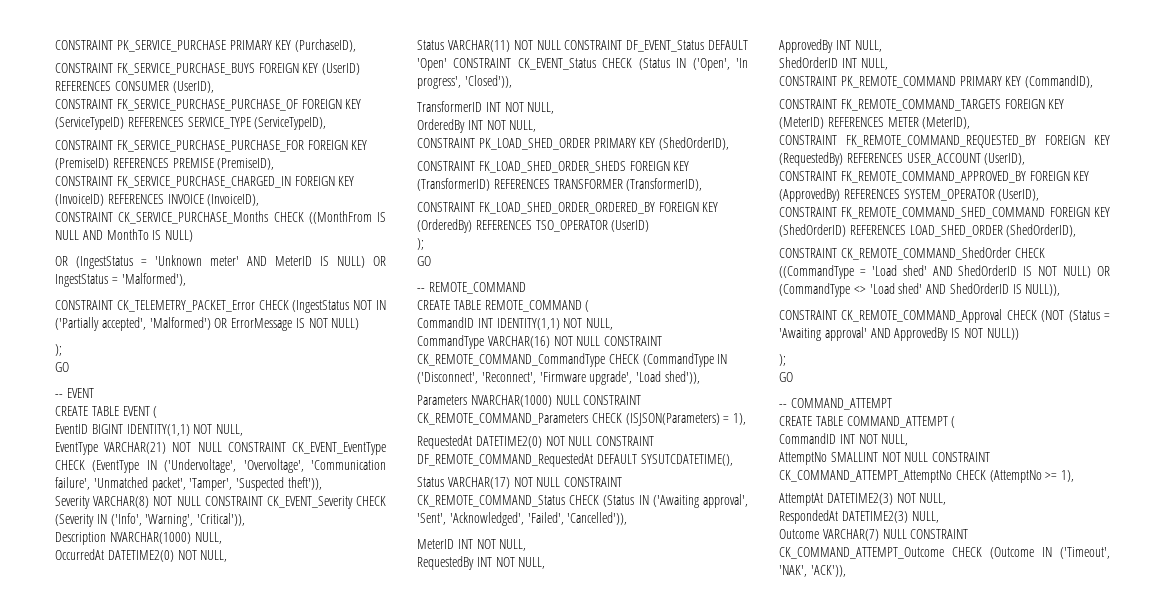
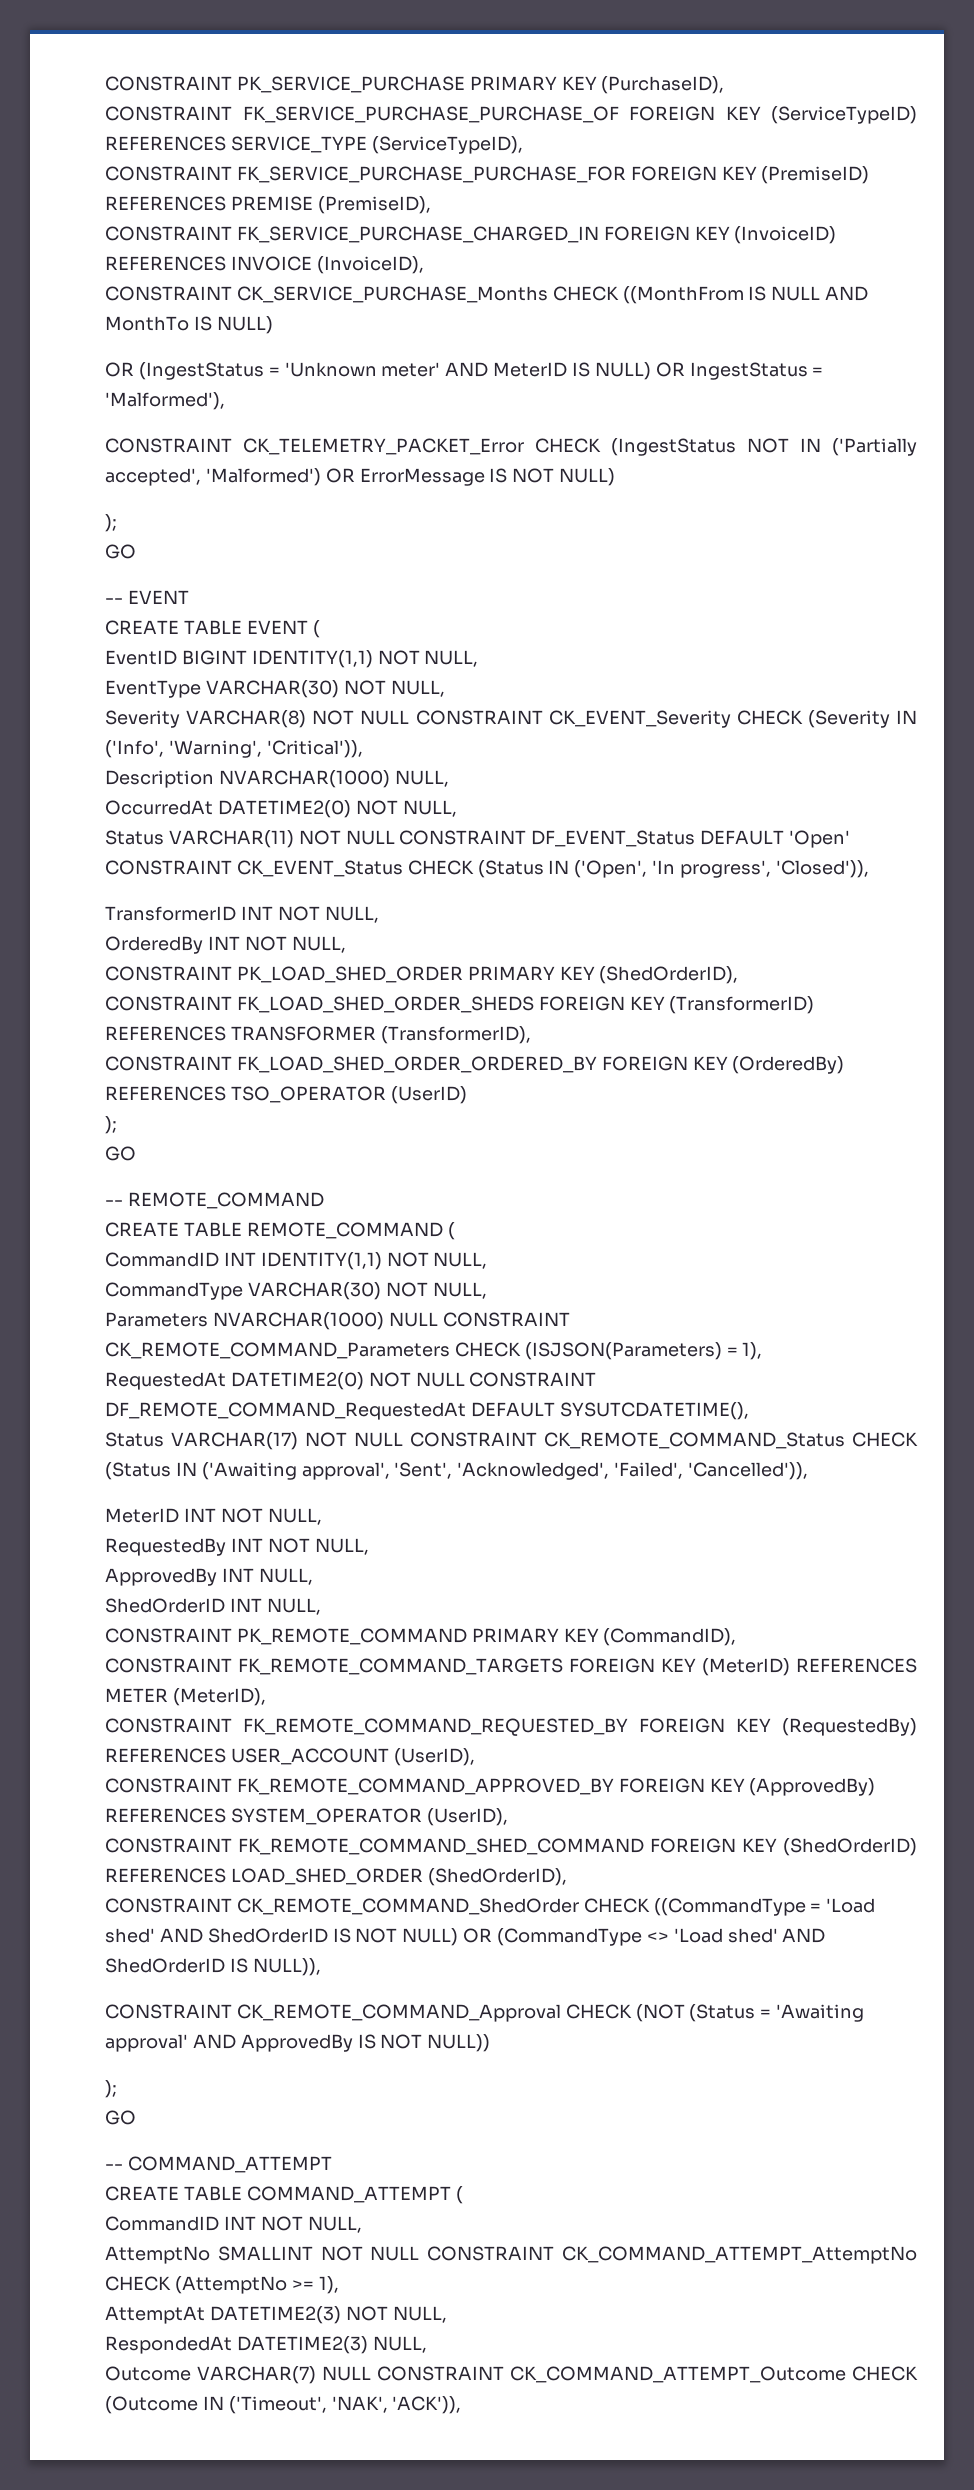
[55,63,361,75] [55,81,214,93] // CONSTRAINT FK_SERVICE_PURCHASE_BUYS FOREIGN KEY (UserID) REFERENCES CONSUMER (UserID), -> (725, 85) none
[104,442,387,455] [55,459,386,473] [55,477,322,491] VARCHAR(21) NOT NULL CONSTRAINT CK_EVENT_EventType CHECK (EventType IN ('Undervoltage', 'Overvoltage', 'Communication failure', 'Unmatched packet', 'Tamper', 'Suspected theft')), -> [205,680,445,698] VARCHAR(30) NOT NULL,
[487,336,663,348] [417,353,728,367] [417,371,700,385] VARCHAR(16) NOT NULL CONSTRAINT CK_REMOTE_COMMAND_CommandType CHECK (CommandType IN ('Disconnect', 'Reconnect', 'Firmware upgrade', 'Load shed')), -> [247,1282,487,1300] VARCHAR(30) NOT NULL,

